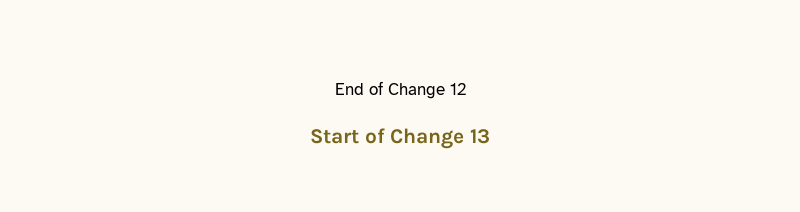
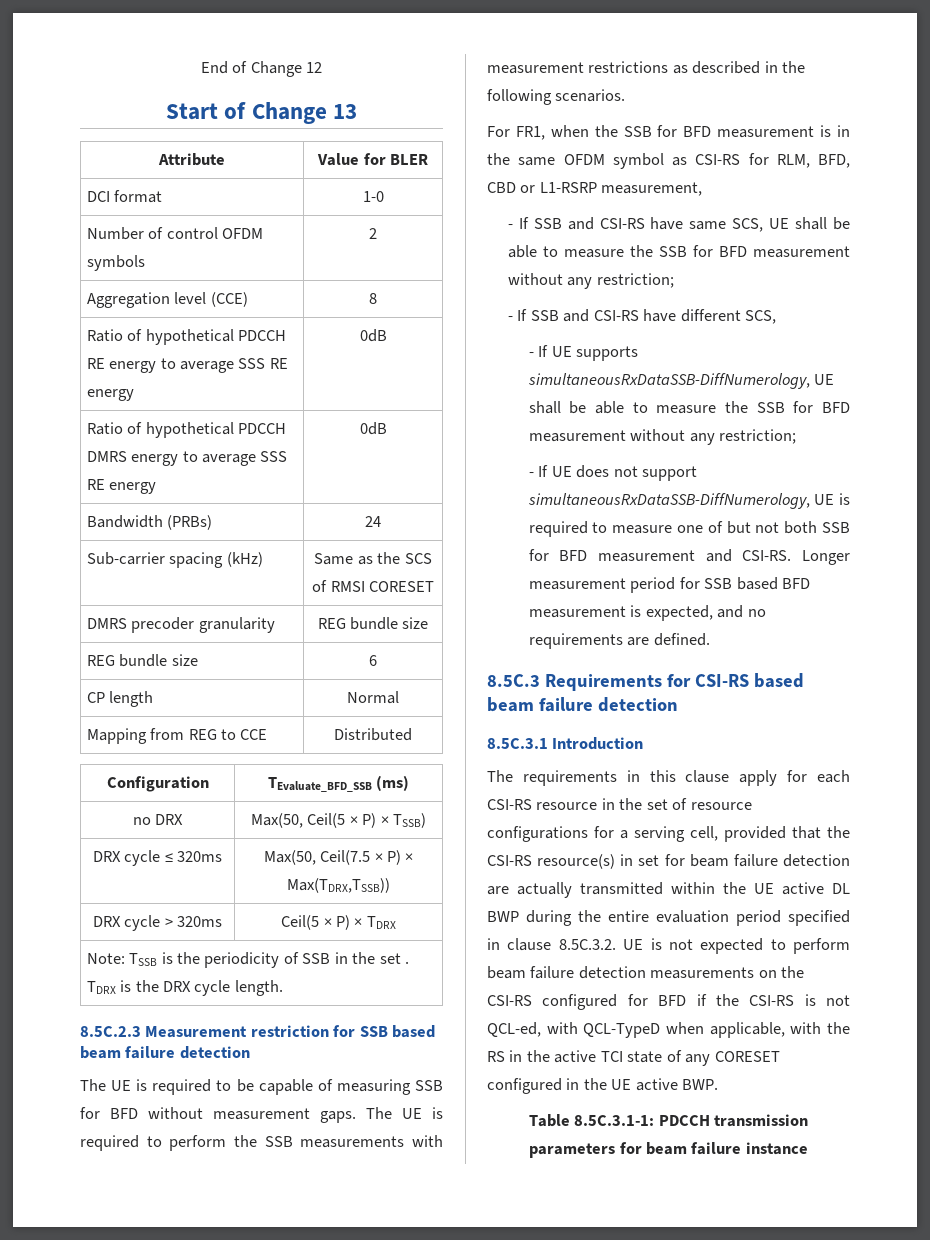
(491, 136) none -> [158,153,225,166] [317,153,428,166] [86,190,163,203] [362,191,384,202] [86,227,264,240] [86,255,145,271] [369,228,377,239] [86,292,248,308] [369,293,377,304] [86,329,287,345] [86,358,288,373] [86,389,134,401] [359,329,387,342] [86,422,287,438] [86,451,288,466] [86,479,157,494] [359,422,387,435] [86,515,213,530] [365,516,381,527] [86,552,263,568] [314,552,432,565] [312,580,434,592] [86,617,275,633] [317,617,429,630] [86,654,198,667] [369,655,377,666] [86,691,154,707] [347,691,399,704] [86,728,268,744] [334,728,412,741] [106,776,209,792] [267,775,410,792] [132,814,184,825] [250,813,427,828] [92,850,223,866] [263,850,414,865] [287,878,390,893] [92,915,223,931] [281,915,396,930] [86,952,410,968] [86,980,283,996] [80,1025,436,1038] [80,1046,250,1059] [80,1079,443,1095] [80,1107,443,1123] [80,1135,443,1151] [487,61,806,74] [487,89,626,105] [487,125,850,140] [487,153,850,169] [487,182,703,196] [507,217,850,232] [507,245,850,258] [507,273,674,289] [507,309,777,324] [528,345,639,361] [527,373,835,389] [528,401,850,414] [528,429,797,445] [528,465,697,481] [527,493,850,509] [528,521,850,537] [528,549,850,565] [528,577,810,593] [528,605,766,621] [528,633,710,649] [487,673,804,691] [487,697,678,712] [487,737,644,750] [487,770,850,786] [487,798,752,810] [487,826,850,842] [487,854,850,869] [487,882,850,898] [487,910,850,926] [487,938,850,954] [487,966,805,979] [487,994,850,1010] [487,1022,850,1038] [487,1050,780,1066] [487,1078,719,1094] [528,1114,809,1127] [529,1142,808,1158] // Attribute | Value for BLER // DCI format | 1-0 // Number of control OFDM symbols | 2 // Aggregation level (CCE) | 8 // Ratio of hypothetical PDCCH RE energy to average SSS RE energy | 0dB // Ratio of hypothetical PDCCH DMRS energy to average SSS RE energy | 0dB // Bandwidth (PRBs) | 24 // Sub-carrier spacing (kHz) | Same as the SCS of RMSI CORESET // DMRS precoder granularity | REG bundle size // REG bundle size | 6 // CP length | Normal // Mapping from REG to CCE | Distributed // Configuration | TEvaluate_BFD_SSB (ms) // no DRX | Max(50, Ceil(5 × P) × TSSB) // DRX cycle ≤ 320ms | Max(50, Ceil(7.5 × P) × Max(TDRX,TSSB)) // DRX cycle > 320ms | Ceil(5 × P) × TDRX // Note: TSSB is the periodicity of SSB in the set . TDRX is the DRX cycle length. // 8.5C.2.3 Measurement restriction for SSB based beam failure detection // The UE is required to be capable of measuring SSB for BFD without measurement gaps. The UE is required to perform the SSB measurements with measurement restrictions as described in the following scenarios. // For FR1, when the SSB for BFD measurement is in the same OFDM symbol as CSI-RS for RLM, BFD, CBD or L1-RSRP measurement, // - If SSB and CSI-RS have same SCS, UE shall be able to measure the SSB for BFD measurement without any restriction; // - If SSB and CSI-RS have different SCS, // - If UE supports simultaneousRxDataSSB-DiffNumerology, UE shall be able to measure the SSB for BFD measurement without any restriction; // - If UE does not support simultaneousRxDataSSB-DiffNumerology, UE is required to measure one of but not both SSB for BFD measurement and CSI-RS. Longer measurement period for SSB based BFD measurement is expected, and no requirements are defined. // 8.5C.3 Requirements for CSI-RS based beam failure detection // 8.5C.3.1 Introduction // The requirements in this clause apply for each CSI-RS resource in the set of resource configurations for a serving cell, provided that the CSI-RS resource(s) in set for beam failure detection are actually transmitted within the UE active DL BWP during the entire evaluation period specified in clause 8.5C.3.2. UE is not expected to perform beam failure detection measurements on the CSI-RS configured for BFD if the CSI-RS is not QCL-ed, with QCL-TypeD when applicable, with the RS in the active TCI state of any CORESET configured in the UE active BWP. // Table 8.5C.3.1-1: PDCCH transmission parameters for beam failure instance

